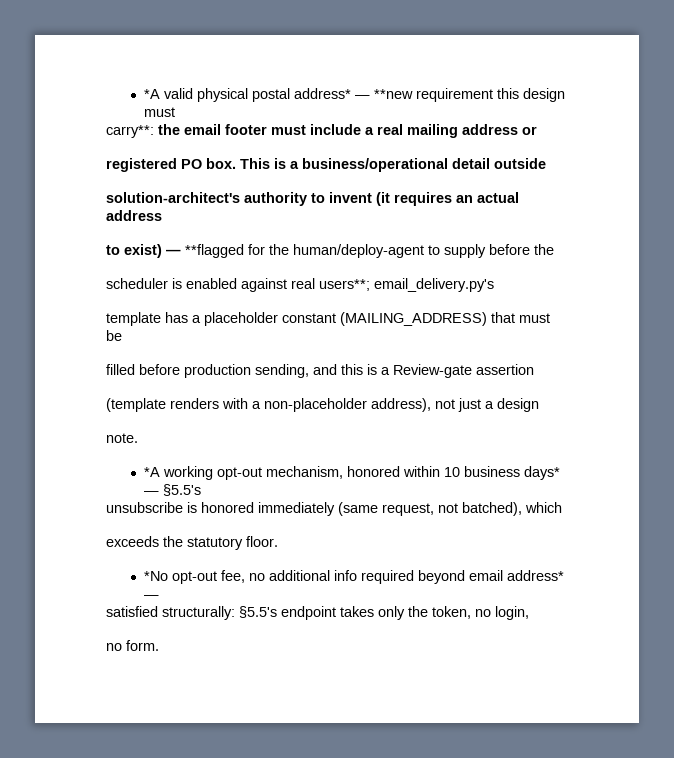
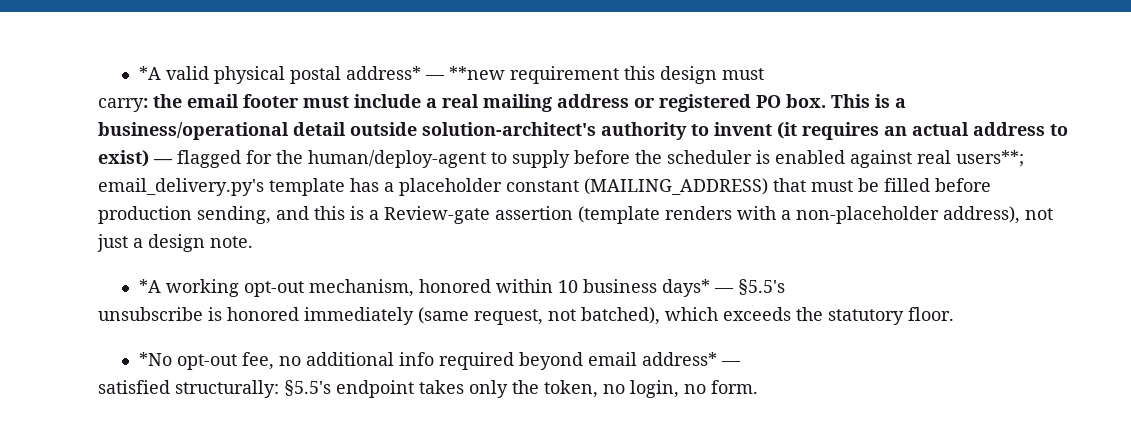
[106,125,154,138] carry**: -> [98,98,148,112] carry:
(537, 130) // -> (655, 103) none
(546, 163) // -> (417, 129) none
(162, 215) // -> (1045, 129) none
[185,244,244,258] **flagged -> [177,150,241,168] flagged
(554, 249) // -> (662, 157) none
(494, 285) // -> (264, 187) none
(122, 335) // -> (879, 185) none
(534, 369) // -> (573, 213) none
(539, 405) // -> (205, 243) none
(562, 507) // -> (718, 314) none
(529, 613) // -> (679, 389) none

